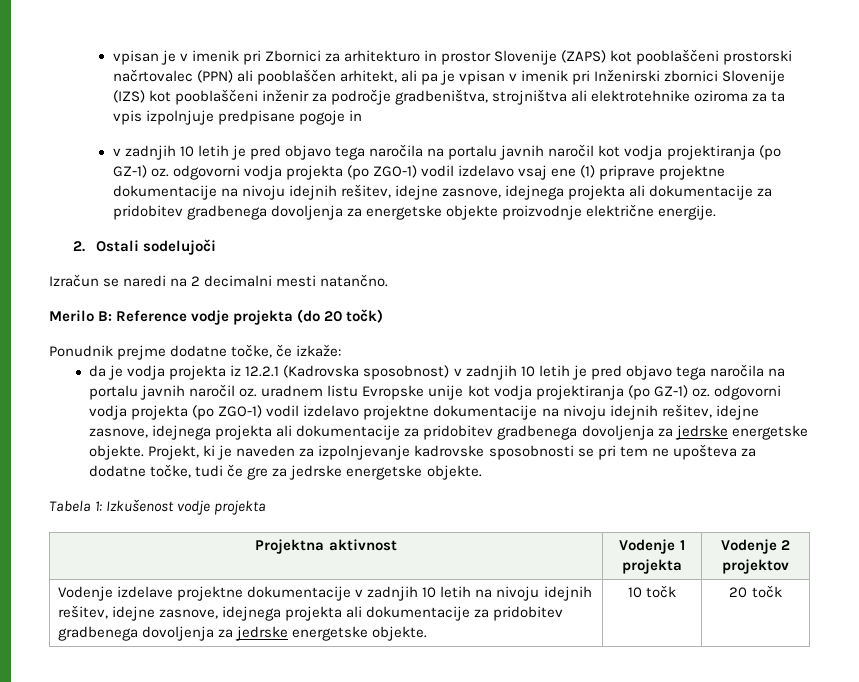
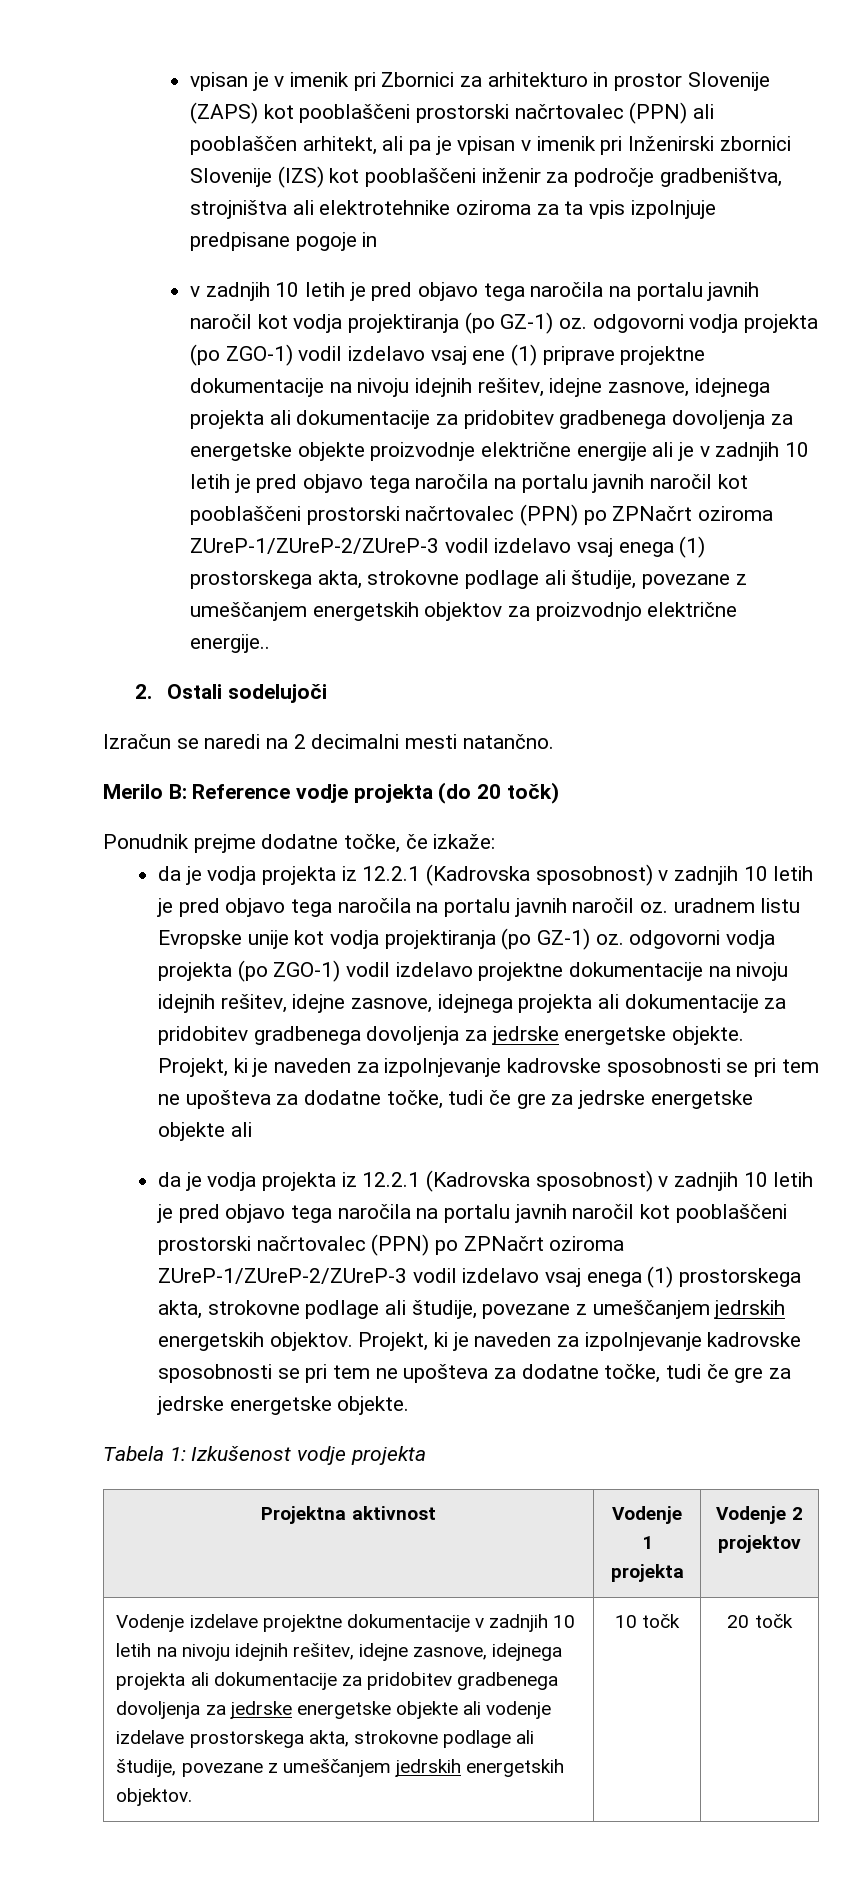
[658,205,717,220] energije. -> [576,442,810,461] [189,474,748,493] [189,504,774,526] [189,536,706,558] [189,570,747,589] [189,602,738,621] [189,634,270,653] energije ali je v zadnjih 10 letih je pred objavo tega naročila na portalu javnih naročil kot pooblaščeni prostorski načrtovalec (PPN) po ZPNačrt oziroma ZUreP-1/ZUreP-2/ZUreP-3 vodil izdelavo vsaj enega (1) prostorskega akta, strokovne podlage ali študije, povezane z umeščanjem energetskih objektov za proizvodnjo električne energije..
(423, 472) none -> [158,1122,252,1141] [158,1170,814,1192] [157,1204,787,1223] [158,1234,625,1256] [158,1266,802,1288] [158,1300,786,1319] [158,1332,802,1351] [158,1364,792,1383] [157,1396,332,1415] objekte ali // da je vodja projekta iz 12.2.1 (Kadrovska sposobnost) v zadnjih 10 letih je pred objavo tega naročila na portalu javnih naročil kot pooblaščeni prostorski načrtovalec (PPN) po ZPNačrt oziroma ZUreP-1/ZUreP-2/ZUreP-3 vodil izdelavo vsaj enega (1) prostorskega akta, strokovne podlage ali študije, povezane z umeščanjem jedrskih energetskih objektov. Projekt, ki je naveden za izpolnjevanje kadrovske sposobnosti se pri tem ne upošteva za dodatne točke, tudi če gre za jedrske energetske
[372,626,428,641] objekte. -> [395,1701,552,1719] [116,1730,535,1748] [116,1759,565,1777] [116,1788,193,1806] objekte ali vodenje izdelave prostorskega akta, strokovne podlage ali študije, povezane z umeščanjem jedrskih energetskih objektov.

